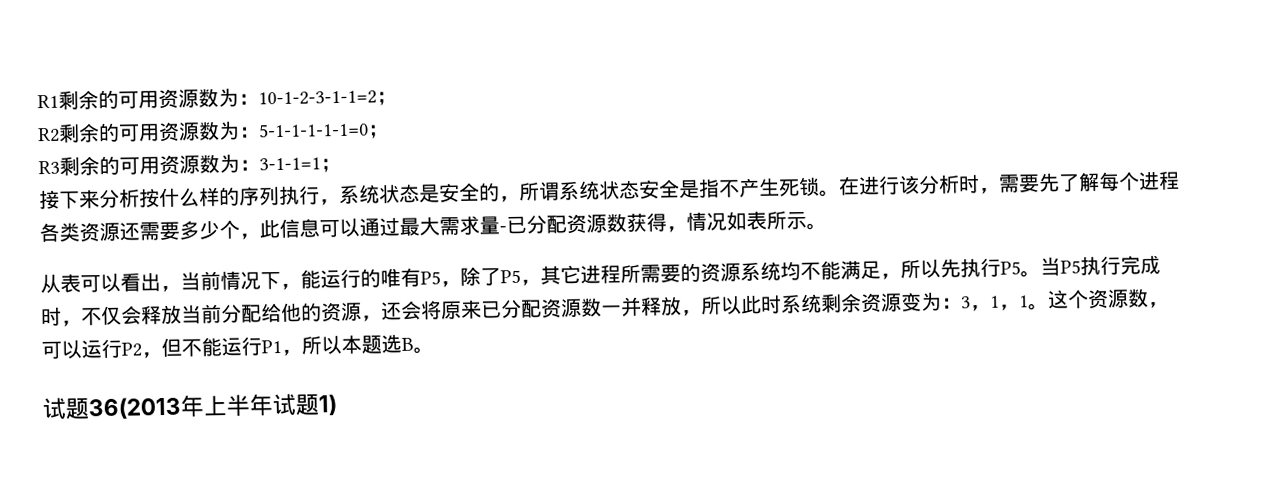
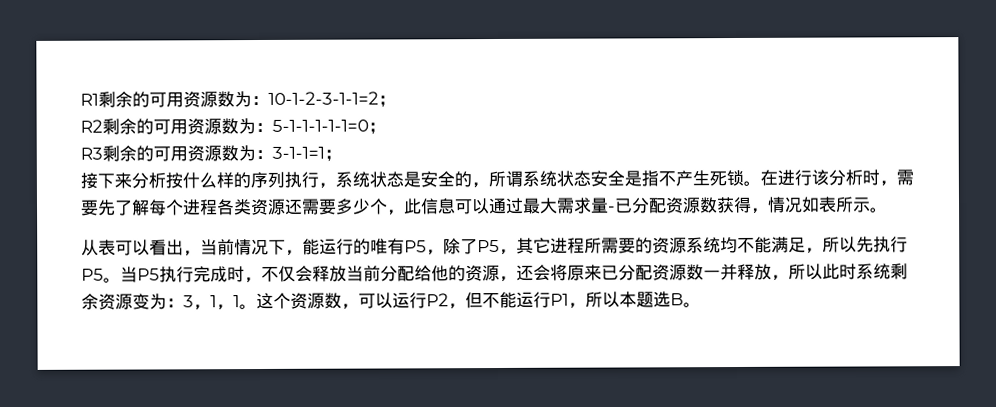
[42,393,337,421] // 试题36(2013年上半年试题1) -> (701, 305) none

